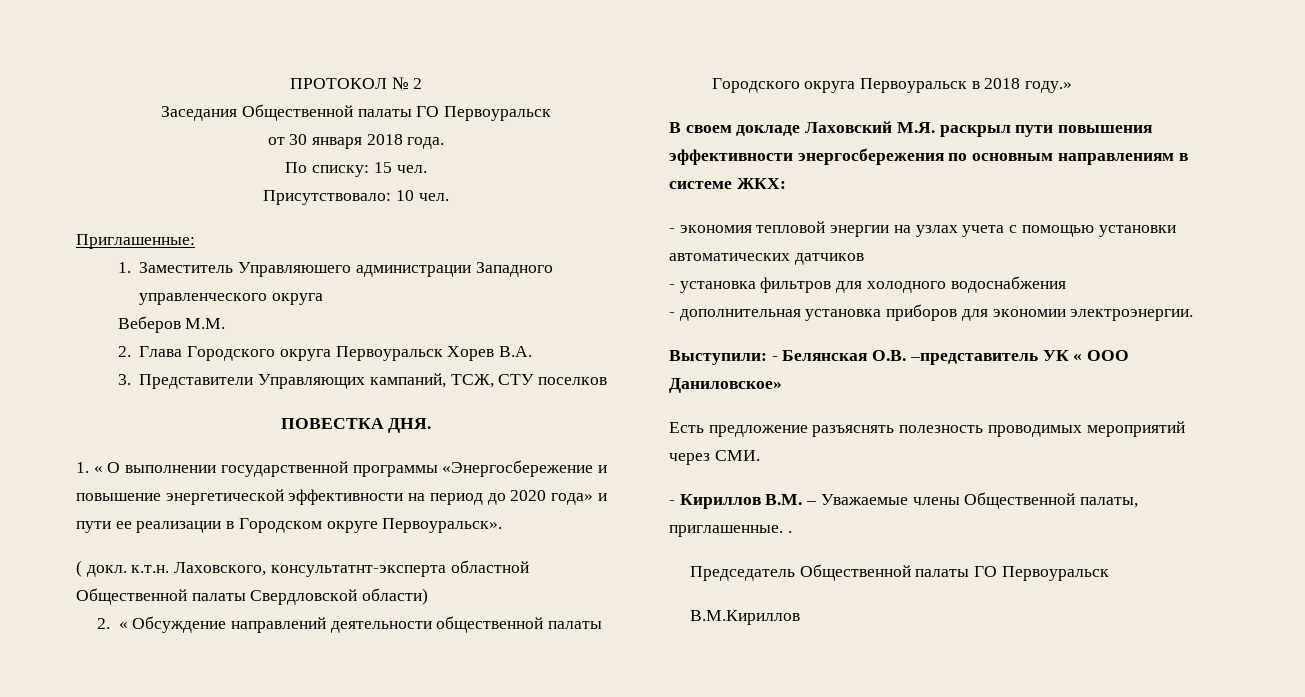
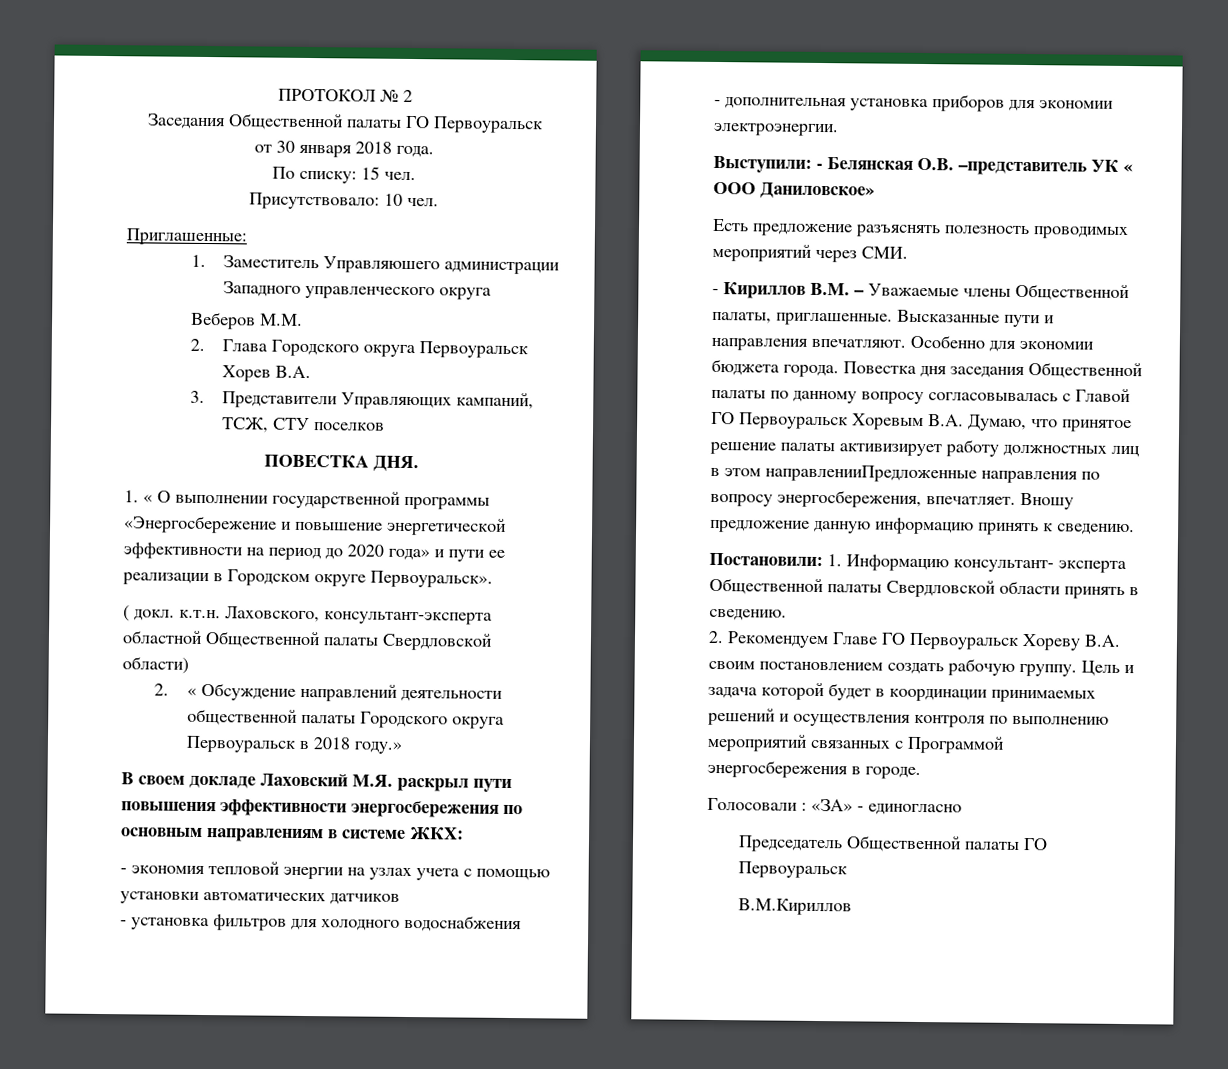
[270,565,446,577] консультатнт-эксперта -> [324,611,493,625] консультант-эксперта
[787,531,792,533] . -> [897,309,1055,328] [711,334,1094,352] [711,358,1143,380] [711,388,1131,405] [711,411,1132,433] [709,439,1140,458] [710,464,1100,484] [710,489,1074,510] [710,517,1135,536] [709,552,1127,574] [709,577,1139,599] [709,608,787,621] [708,630,1121,651] [708,658,1135,677] [708,682,1096,703] [707,707,1109,728] [707,733,1005,754] [707,759,921,780] [707,797,962,816] Высказанные пути и направления впечатляют. Особенно для экономии бюджета города. Повестка дня заседания Общественной палаты по данному вопросу согласовывалась с Главой ГО Первоуральск Хоревым В.А. Думаю, что принятое решение палаты активизирует работу должностных лиц в этом направленииПредложенные направления по вопросу энергосбережения, впечатляет. Вношу предложение данную информацию принять к сведению. // Постановили: 1. Информацию консультант- эксперта Общественной палаты Свердловской области принять в сведению. // 2. Рекомендуем Главе ГО Первоуральск Хореву В.А. своим постановлением создать рабочую группу. Цель и задача которой будет в координации принимаемых решений и осуществления контроля по выполнению мероприятий связанных с Программой энергосбережения в городе. // Голосовали : «ЗА» - единогласно

